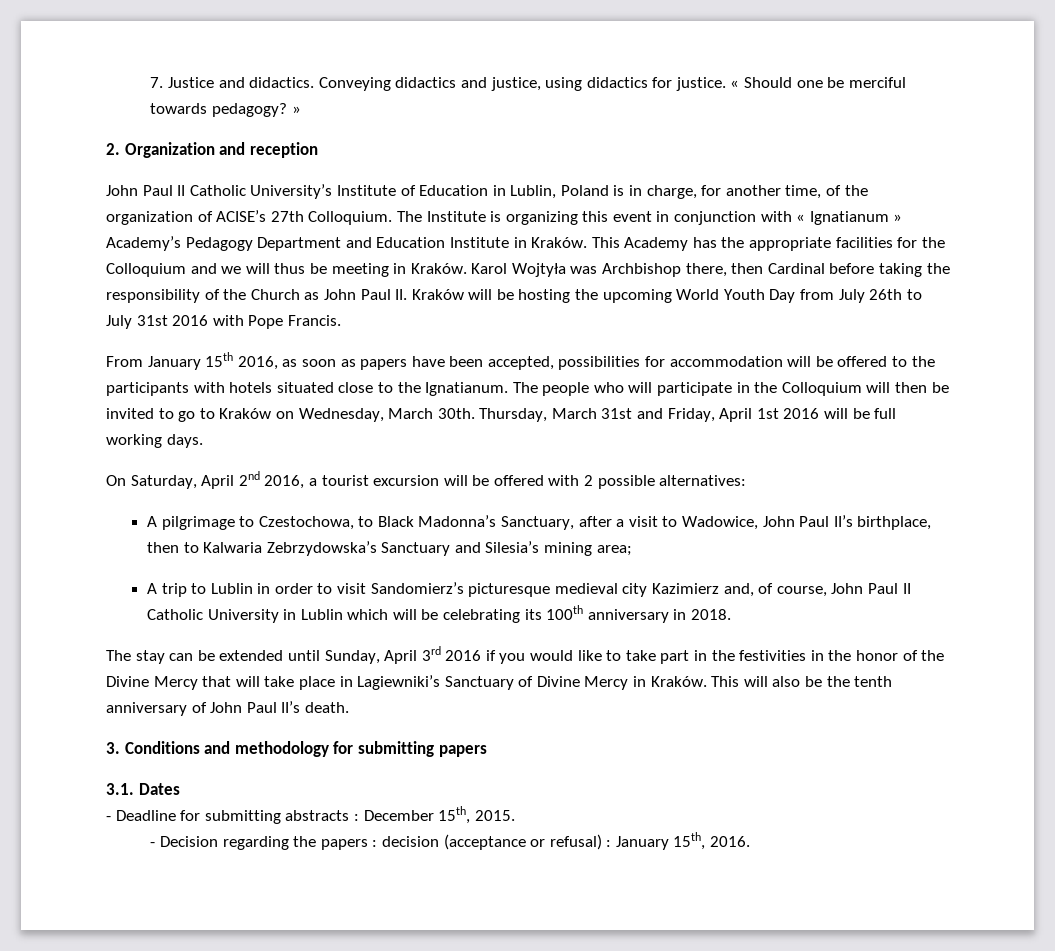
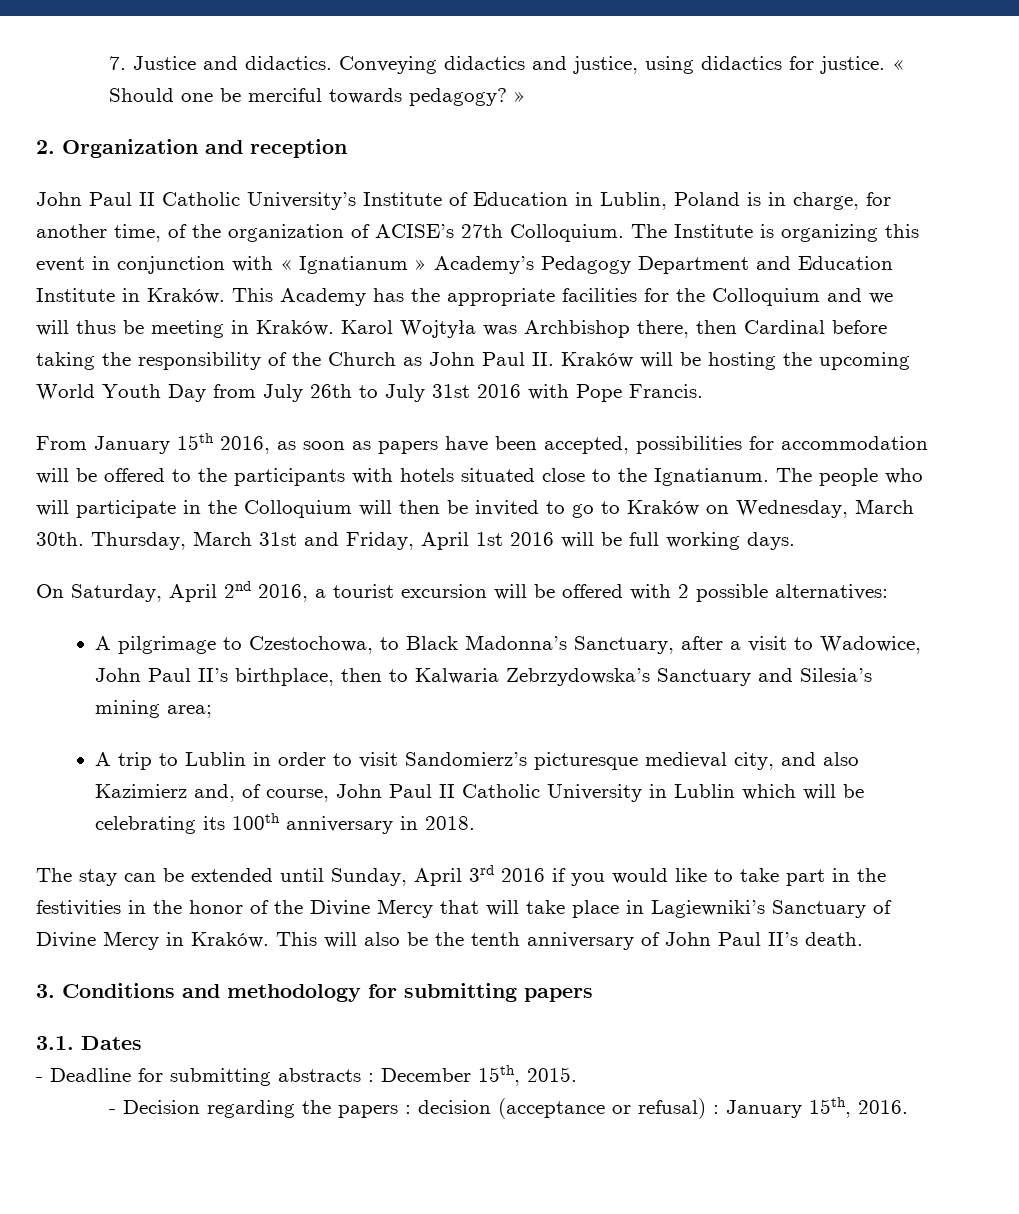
[622,583,648,597] city -> [733,752,859,770] city, and also

